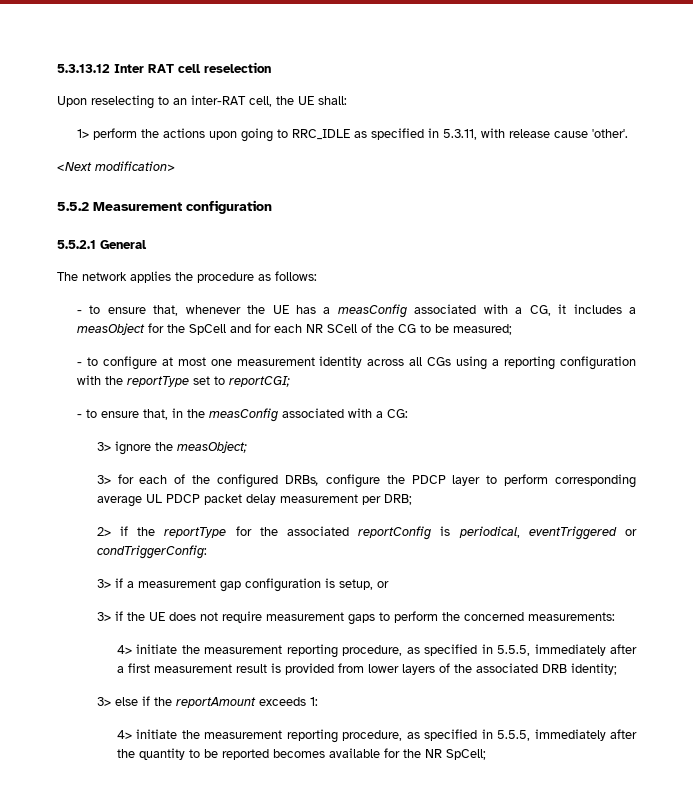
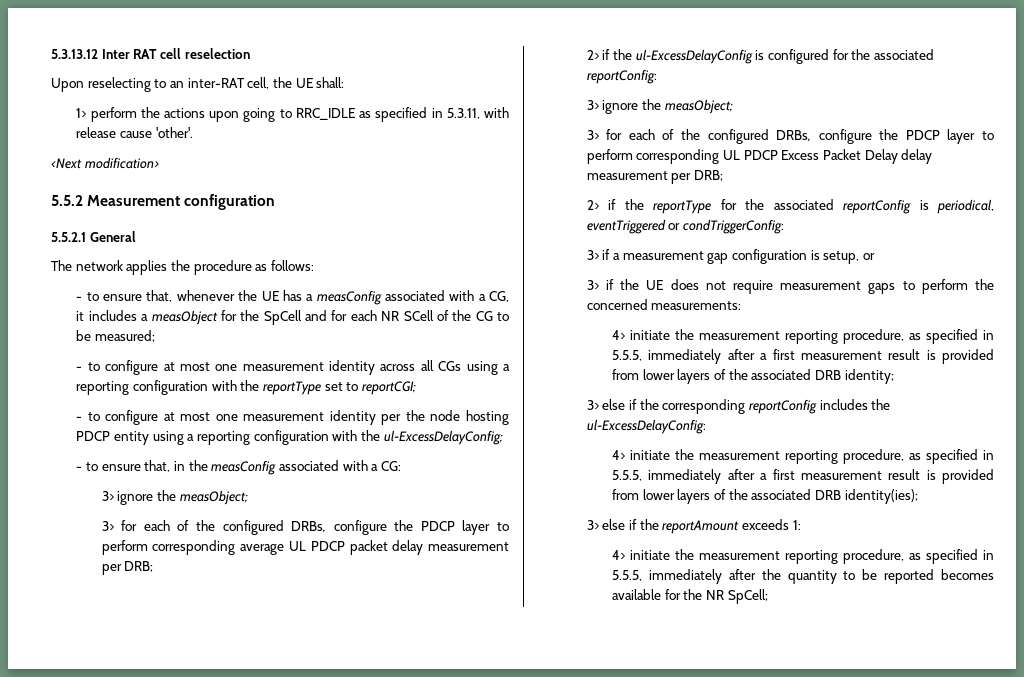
(290, 381) none -> [76,410,509,425] [76,430,503,445] // - to configure at most one measurement identity per the node hosting PDCP entity using a reporting configuration with the ul-ExcessDelayConfig;
(412, 499) none -> [586,49,934,64] [586,69,657,84] [586,99,733,114] [586,129,994,144] [586,149,933,164] [586,170,724,184] // 2> if the ul-ExcessDelayConfig is configured for the associated reportConfig: // 3> ignore the measObject; // 3> for each of the configured DRBs, configure the PDCP layer to perform corresponding UL PDCP Excess Packet Delay delay measurement per DRB;
(617, 669) none -> [586,399,891,414] [586,419,706,434] [612,449,994,464] [612,469,994,484] [612,489,918,504] // 3> else if the corresponding reportConfig includes the ul-ExcessDelayConfig: // 4> initiate the measurement reporting procedure, as specified in 5.5.5, immediately after a first measurement result is provided from lower layers of the associated DRB identity(ies);

